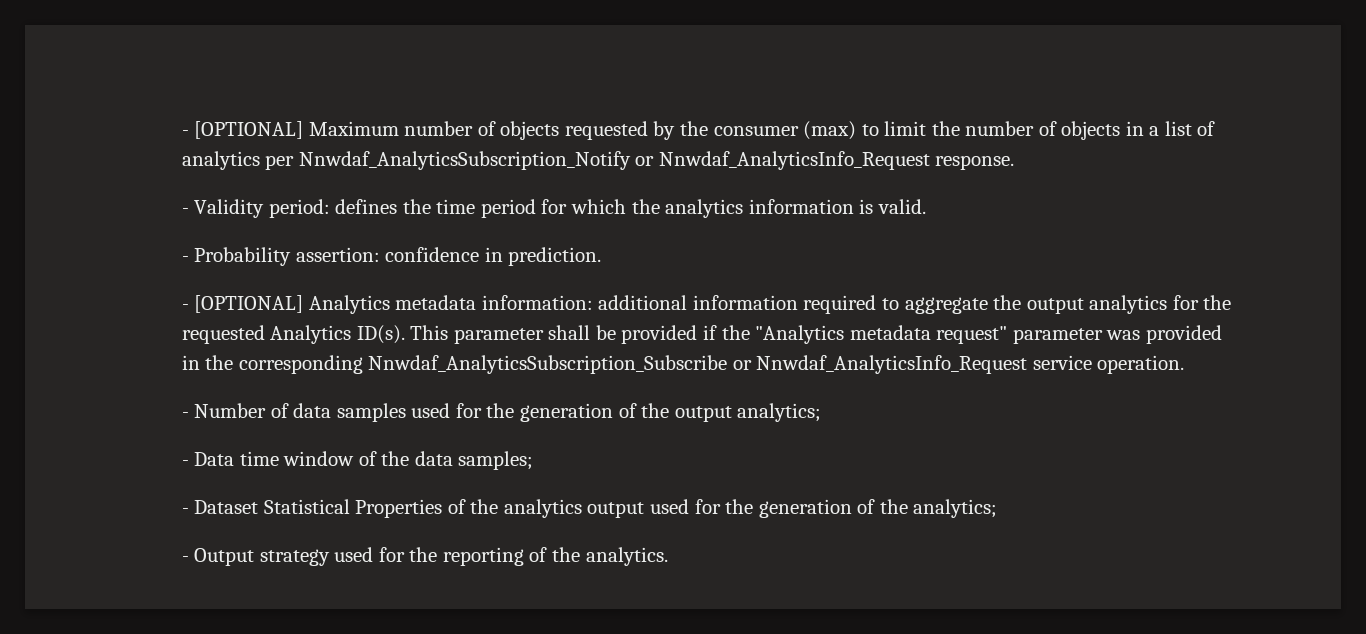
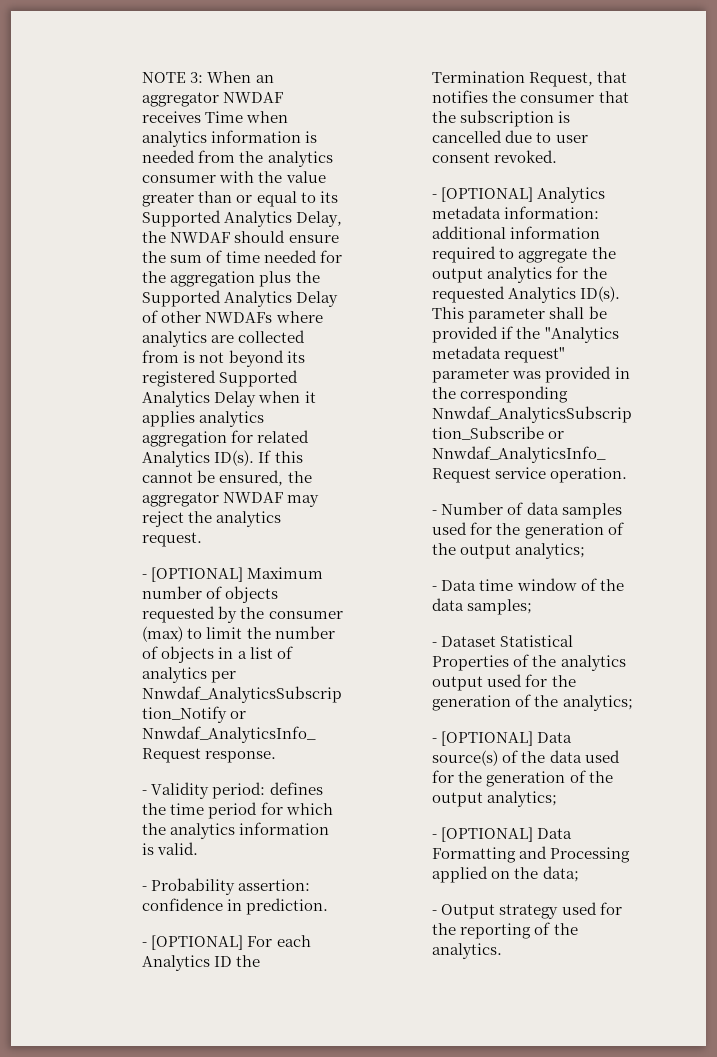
(181, 133) none -> [142,71,274,83] [142,92,284,107] [142,111,289,123] [142,130,318,147] [142,150,333,167] [142,171,326,183] [142,191,338,207] [142,210,343,227] [142,230,339,243] [142,250,342,263] [142,271,320,287] [142,290,339,307] [142,310,323,323] [142,330,306,347] [142,350,305,367] [142,370,299,387] [142,391,316,407] [142,411,265,427] [142,430,310,447] [142,450,303,467] [142,470,312,486] [142,492,320,507] [142,511,282,527] [142,532,203,547] NOTE 3: When an aggregator NWDAF receives Time when analytics information is needed from the analytics consumer with the value greater than or equal to its Supported Analytics Delay, the NWDAF should ensure the sum of time needed for the aggregation plus the Supported Analytics Delay of other NWDAFs where analytics are collected from is not beyond its registered Supported Analytics Delay when it applies analytics aggregation for related Analytics ID(s). If this cannot be ensured, the aggregator NWDAF may reject the analytics request. //
(602, 256) none -> [142,935,311,950] [142,955,261,971] [432,71,628,87] [432,90,629,103] [432,110,571,127] [432,130,588,143] [432,150,558,163] // - [OPTIONAL] For each Analytics ID the Termination Request, that notifies the consumer that the subscription is cancelled due to user consent revoked.
(998, 508) none -> [432,731,573,746] [432,750,620,766] [432,770,613,787] [432,791,558,807] [432,827,573,842] [432,846,631,863] [432,866,579,883] // - [OPTIONAL] Data source(s) of the data used for the generation of the output analytics; // - [OPTIONAL] Data Formatting and Processing applied on the data;

